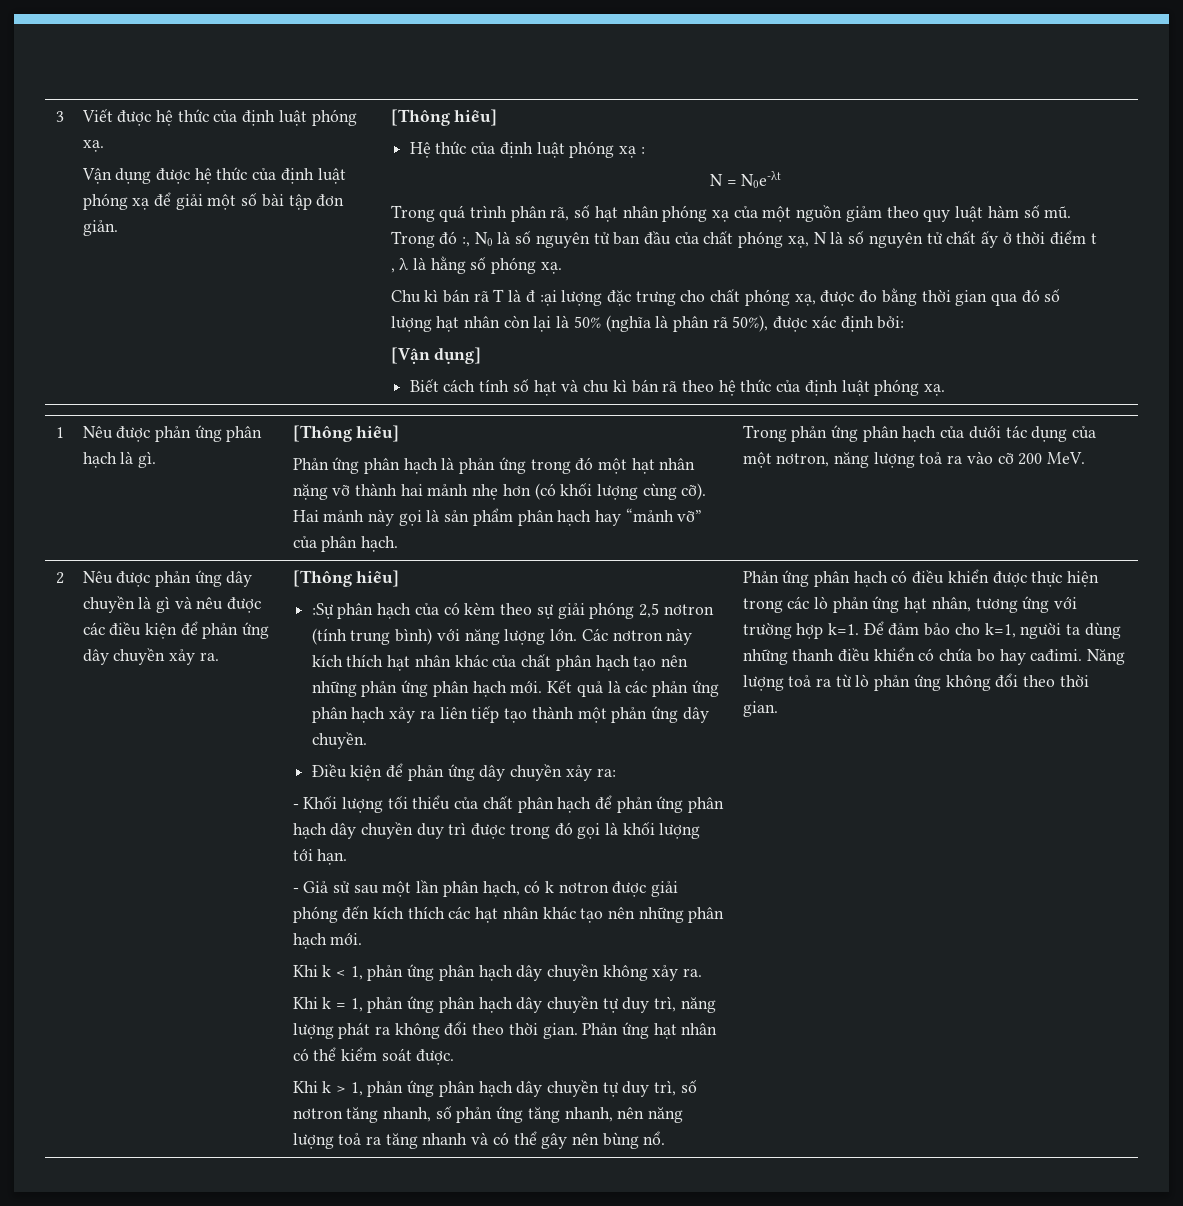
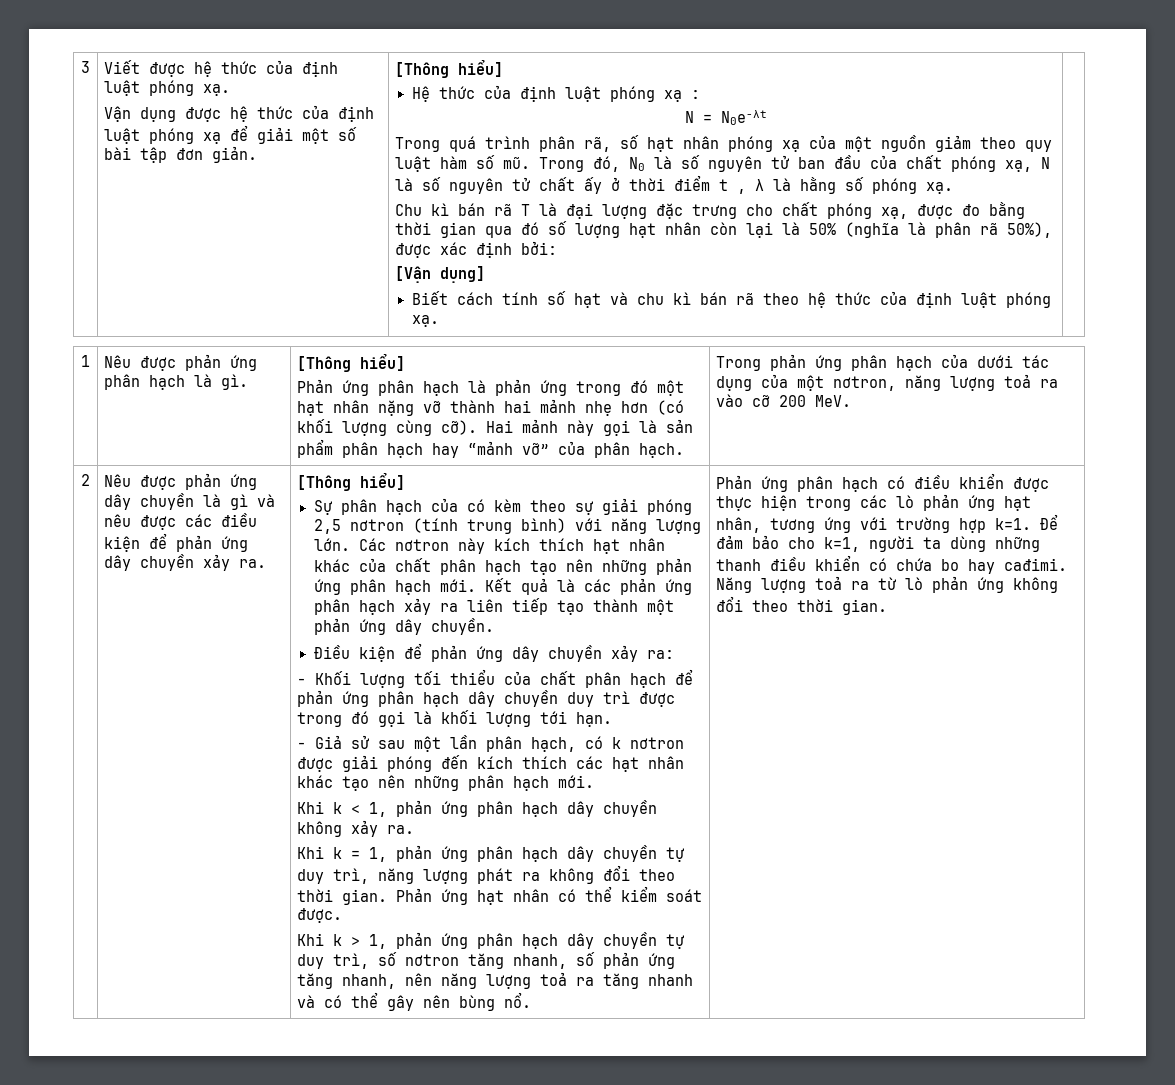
[439,231,470,247] đó :, -> [593,156,621,172] đó,
[525,290,557,306] đ :ại -> [566,203,594,219] đại
[311,603,334,619] :Sự -> [313,500,332,515] Sự

